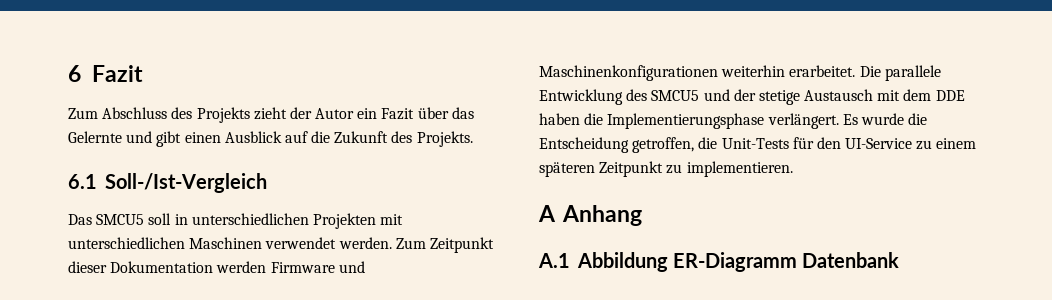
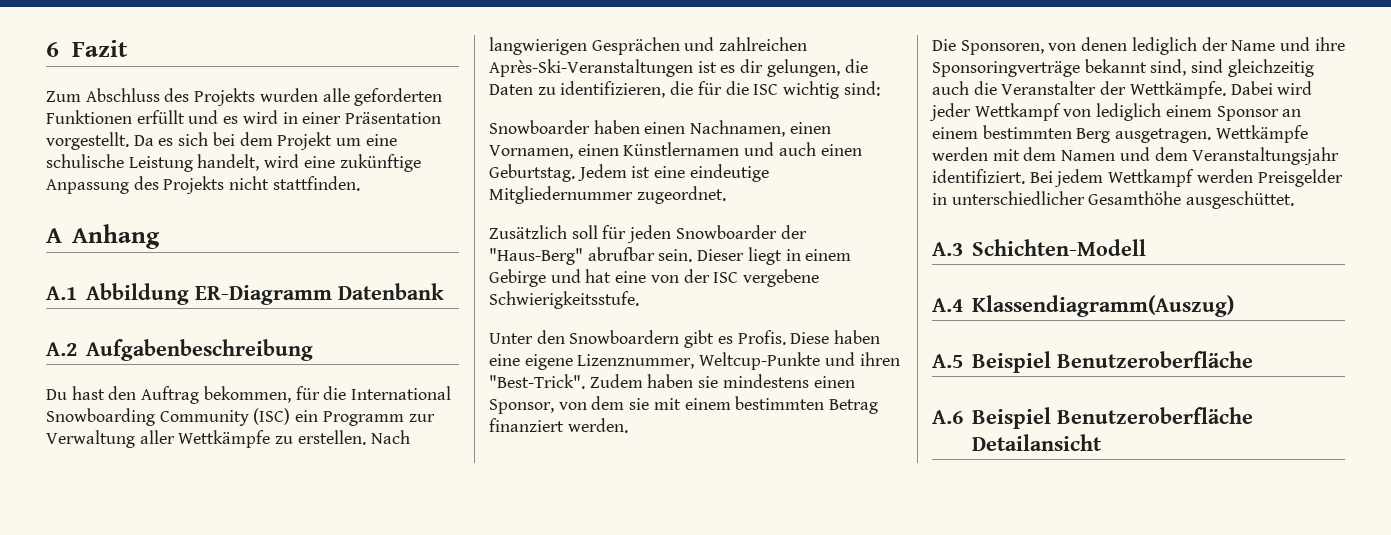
[253,107,474,120] [68,131,473,147] [68,173,267,193] [68,213,404,229] [68,237,494,253] [68,261,365,273] [539,65,941,81] [539,89,965,105] [539,113,928,129] [539,137,977,153] [539,161,793,177] zieht der Autor ein Fazit über das Gelernte und gibt einen Ausblick auf die Zukunft des Projekts. // 6.1 Soll-/Ist-Vergleich // Das SMCU5 soll in unterschiedlichen Projekten mit unterschiedlichen Maschinen verwendet werden. Zum Zeitpunkt dieser Dokumentation werden Firmware und Maschinenkonfigurationen weiterhin erarbeitet. Die parallele Entwicklung des SMCU5 und der stetige Austausch mit dem DDE haben die Implementierungsphase verlängert. Es wurde die Entscheidung getroffen, die Unit-Tests für den UI-Service zu einem späteren Zeitpunkt zu implementieren. -> [259,88,443,106] [46,110,442,124] [46,132,397,150] [46,154,421,172] [46,176,360,194] wurden alle geforderten Funktionen erfüllt und es wird in einer Präsentation vorgestellt. Da es sich bei dem Projekt um eine schulische Leistung handelt, wird eine zukünftige Anpassung des Projekts nicht stattfinden.
(900, 260) none -> [46,339,313,361] [46,386,452,404] [46,408,435,426] [46,430,410,448] [489,37,808,55] [489,59,868,77] [489,81,880,99] [489,120,831,137] [489,142,862,159] [489,164,769,182] [489,186,726,204] [489,225,807,243] [489,247,852,265] [489,269,820,287] [489,291,639,309] [489,330,881,348] [489,352,900,370] [489,374,855,389] [489,396,879,414] [489,418,628,433] [932,37,1345,55] [932,59,1314,77] [932,81,1313,99] [929,103,1302,121] [932,125,1308,143] [932,147,1340,165] [932,169,1343,187] [932,191,1295,209] [932,239,1146,256] [932,295,1234,317] [932,351,1253,373] [932,407,1253,429] [971,434,1102,451] // A.2 Aufgabenbeschreibung // Du hast den Auftrag bekommen, für die International Snowboarding Community (ISC) ein Programm zur Verwaltung aller Wettkämpfe zu erstellen. Nach langwierigen Gesprächen und zahlreichen Après-Ski-Veranstaltungen ist es dir gelungen, die Daten zu identifizieren, die für die ISC wichtig sind: // Snowboarder haben einen Nachnamen, einen Vornamen, einen Künstlernamen und auch einen Geburtstag. Jedem ist eine eindeutige Mitgliedernummer zugeordnet. // Zusätzlich soll für jeden Snowboarder der "Haus-Berg" abrufbar sein. Dieser liegt in einem Gebirge und hat eine von der ISC vergebene Schwierigkeitsstufe. // Unter den Snowboardern gibt es Profis. Diese haben eine eigene Lizenznummer, Weltcup-Punkte und ihren "Best-Trick". Zudem haben sie mindestens einen Sponsor, von dem sie mit einem bestimmten Betrag finanziert werden. // Die Sponsoren, von denen lediglich der Name und ihre Sponsoringverträge bekannt sind, sind gleichzeitig auch die Veranstalter der Wettkämpfe. Dabei wird jeder Wettkampf von lediglich einem Sponsor an einem bestimmten Berg ausgetragen. Wettkämpfe werden mit dem Namen und dem Veranstaltungsjahr identifiziert. Bei jedem Wettkampf werden Preisgelder in unterschiedlicher Gesamthöhe ausgeschüttet. // A.3 Schichten-Modell // A.4 Klassendiagramm(Auszug) // A.5 Beispiel Benutzeroberfläche // A.6 Beispiel Benutzeroberfläche Detailansicht

